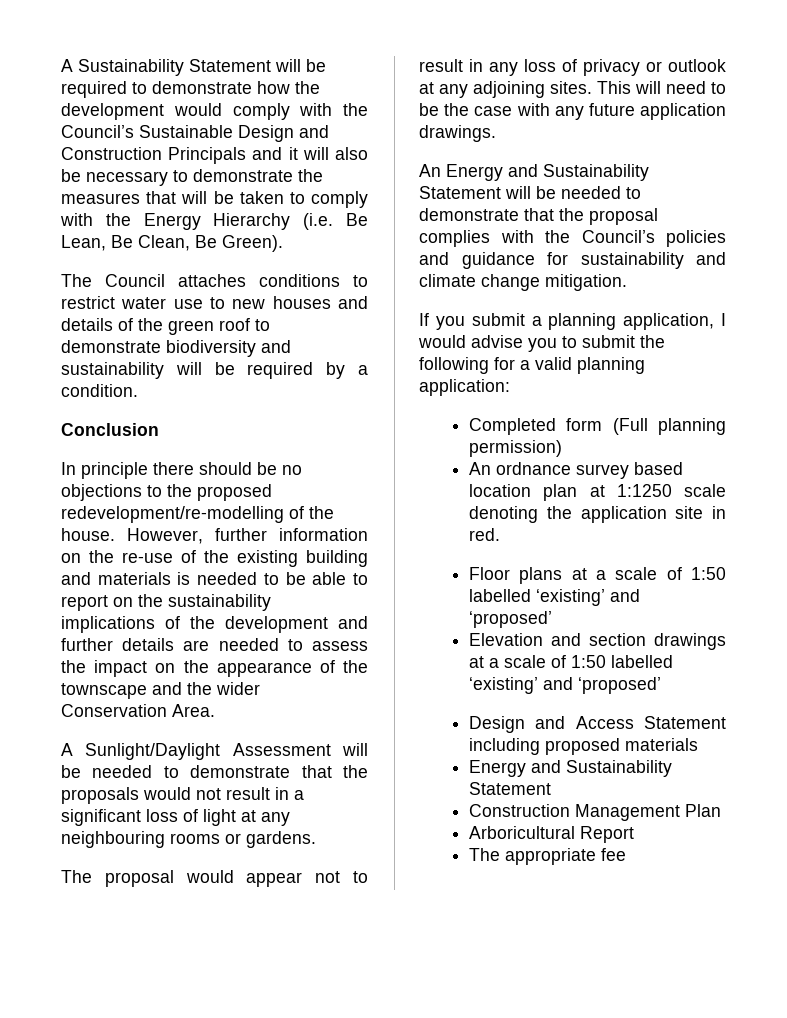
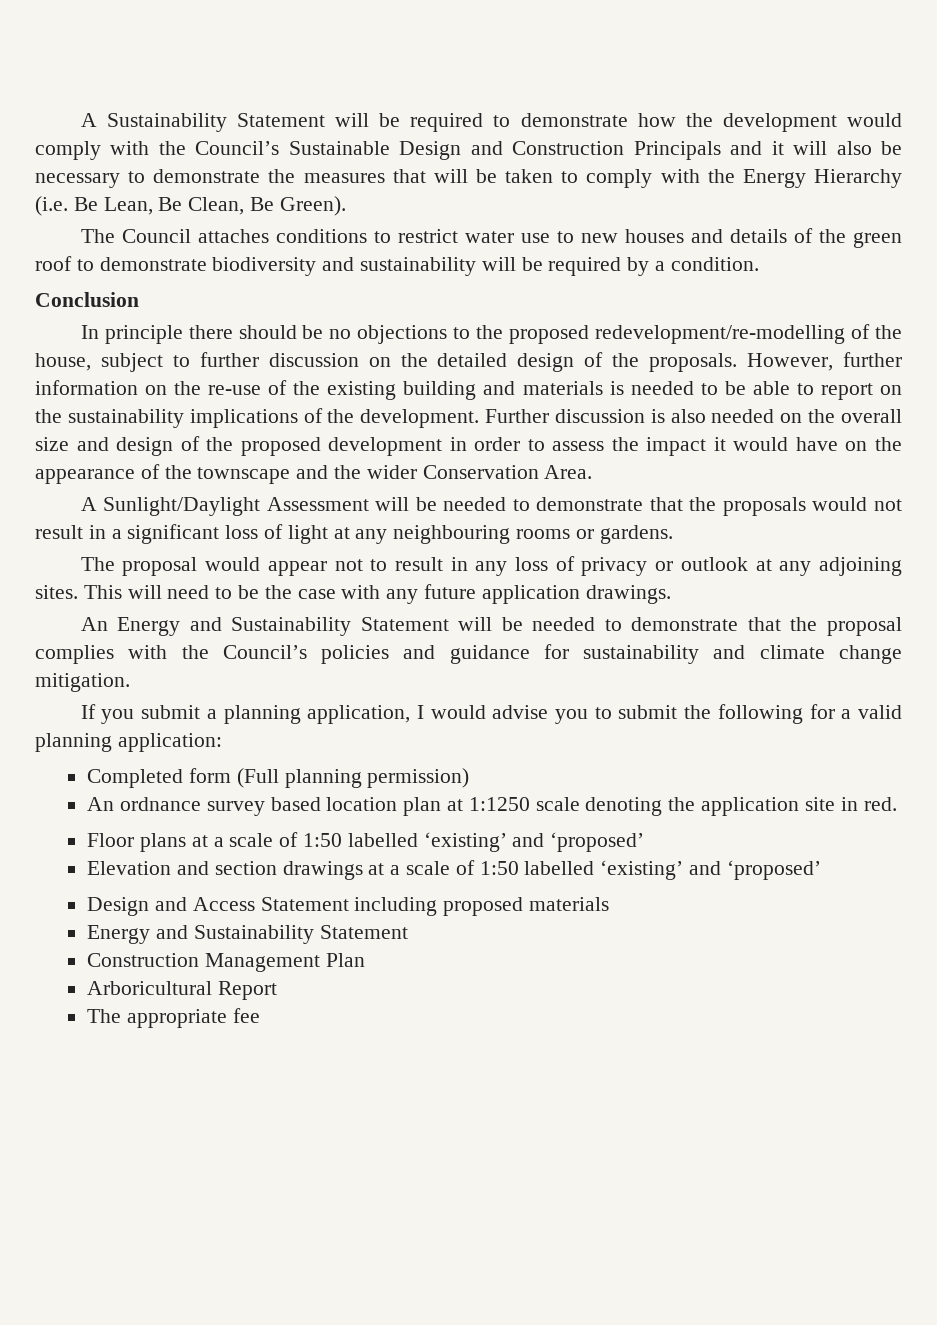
[61,528,115,541] house. -> [35,352,738,372] house, subject to further discussion on the detailed design of the proposals.
[225,616,368,633] [61,638,279,651] development and further details are needed -> [360,409,902,428] [35,436,521,456] development. Further discussion is also needed on the overall size and design of the proposed development in order
(148, 668) none -> [713,437,838,451] it would have

